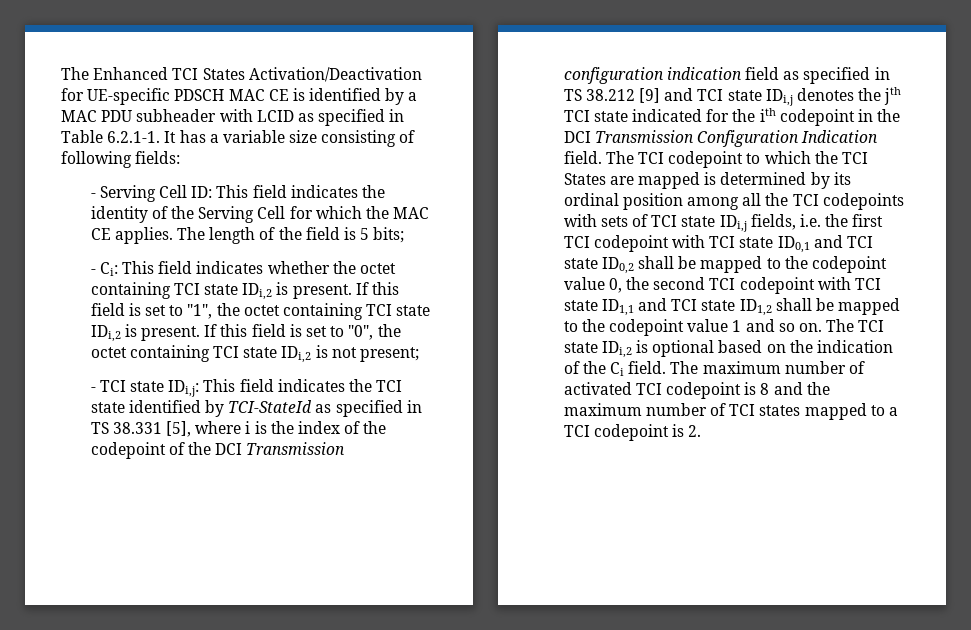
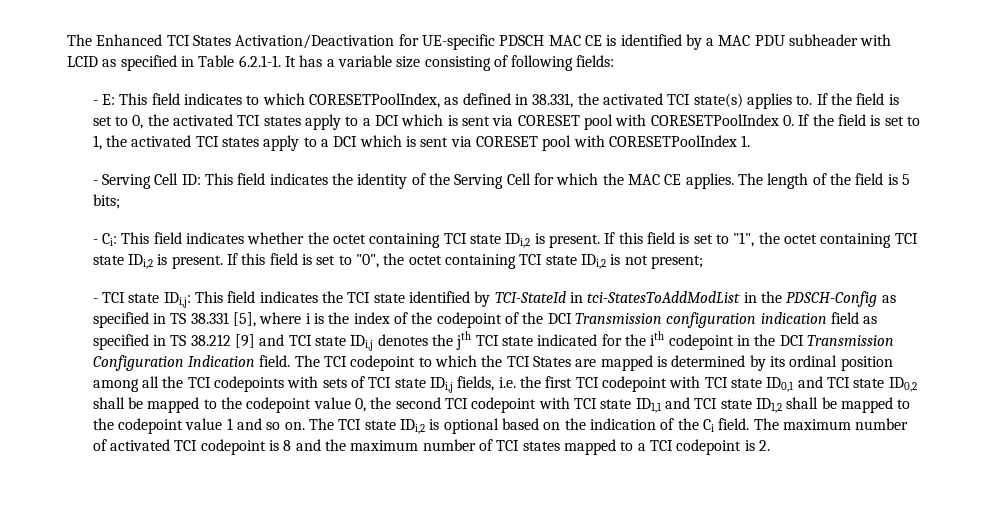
(181, 157) none -> [92,93,899,109] [92,114,920,130] [92,135,751,151] // - E: This field indicates to which CORESETPoolIndex, as defined in 38.331, the activated TCI state(s) applies to. If the field is set to 0, the activated TCI states apply to a DCI which is sent via CORESET pool with CORESETPoolIndex 0. If the field is set to 1, the activated TCI states apply to a DCI which is sent via CORESET pool with CORESETPoolIndex 1.
(313, 406) none -> [569,291,878,307] in tci-StatesToAddModList in the PDSCH-Config

